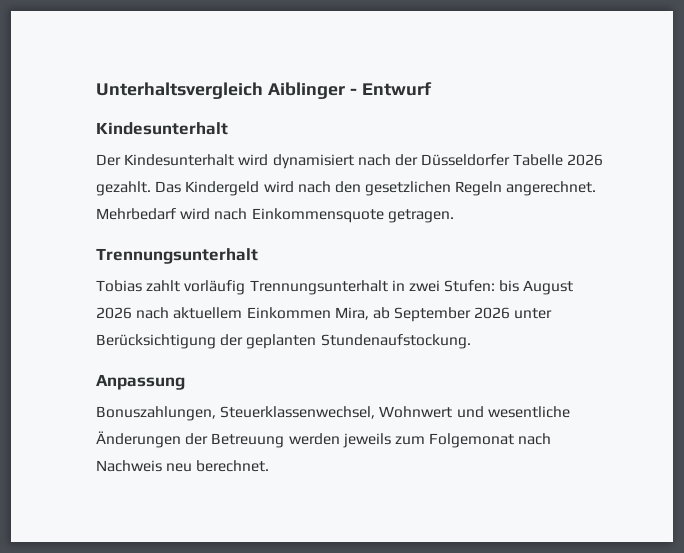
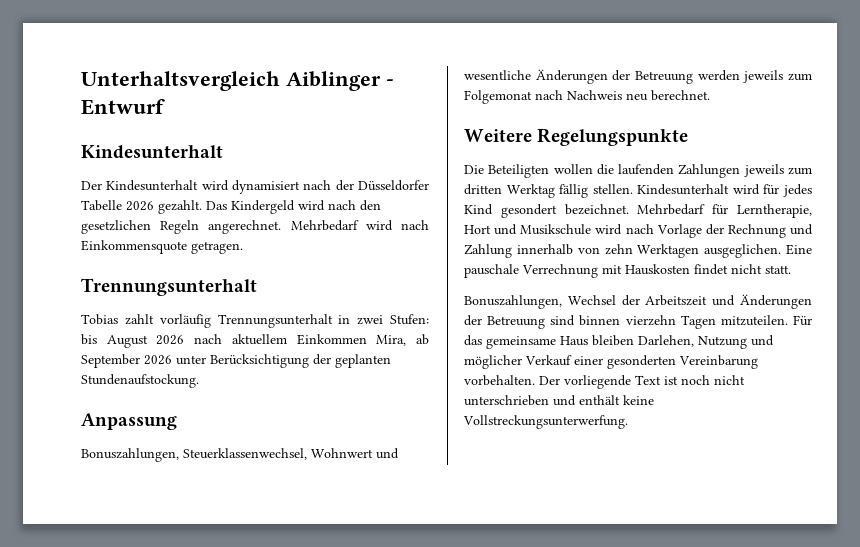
(270, 466) none -> [464,128,689,146] [464,164,812,178] [464,184,812,198] [464,204,812,218] [464,224,813,238] [464,244,812,258] [464,264,791,278] [464,294,812,309] [464,315,812,329] [464,335,774,349] [464,355,758,369] [464,375,745,389] [464,395,654,406] [463,415,628,429] // Weitere Regelungspunkte // Die Beteiligten wollen die laufenden Zahlungen jeweils zum dritten Werktag fällig stellen. Kindesunterhalt wird für jedes Kind gesondert bezeichnet. Mehrbedarf für Lerntherapie, Hort und Musikschule wird nach Vorlage der Rechnung und Zahlung innerhalb von zehn Werktagen ausgeglichen. Eine pauschale Verrechnung mit Hauskosten findet nicht statt. // Bonuszahlungen, Wechsel der Arbeitszeit und Änderungen der Betreuung sind binnen vierzehn Tagen mitzuteilen. Für das gemeinsame Haus bleiben Darlehen, Nutzung und möglicher Verkauf einer gesonderten Vereinbarung vorbehalten. Der vorliegende Text ist noch nicht unterschrieben und enthält keine Vollstreckungsunterwerfung.

